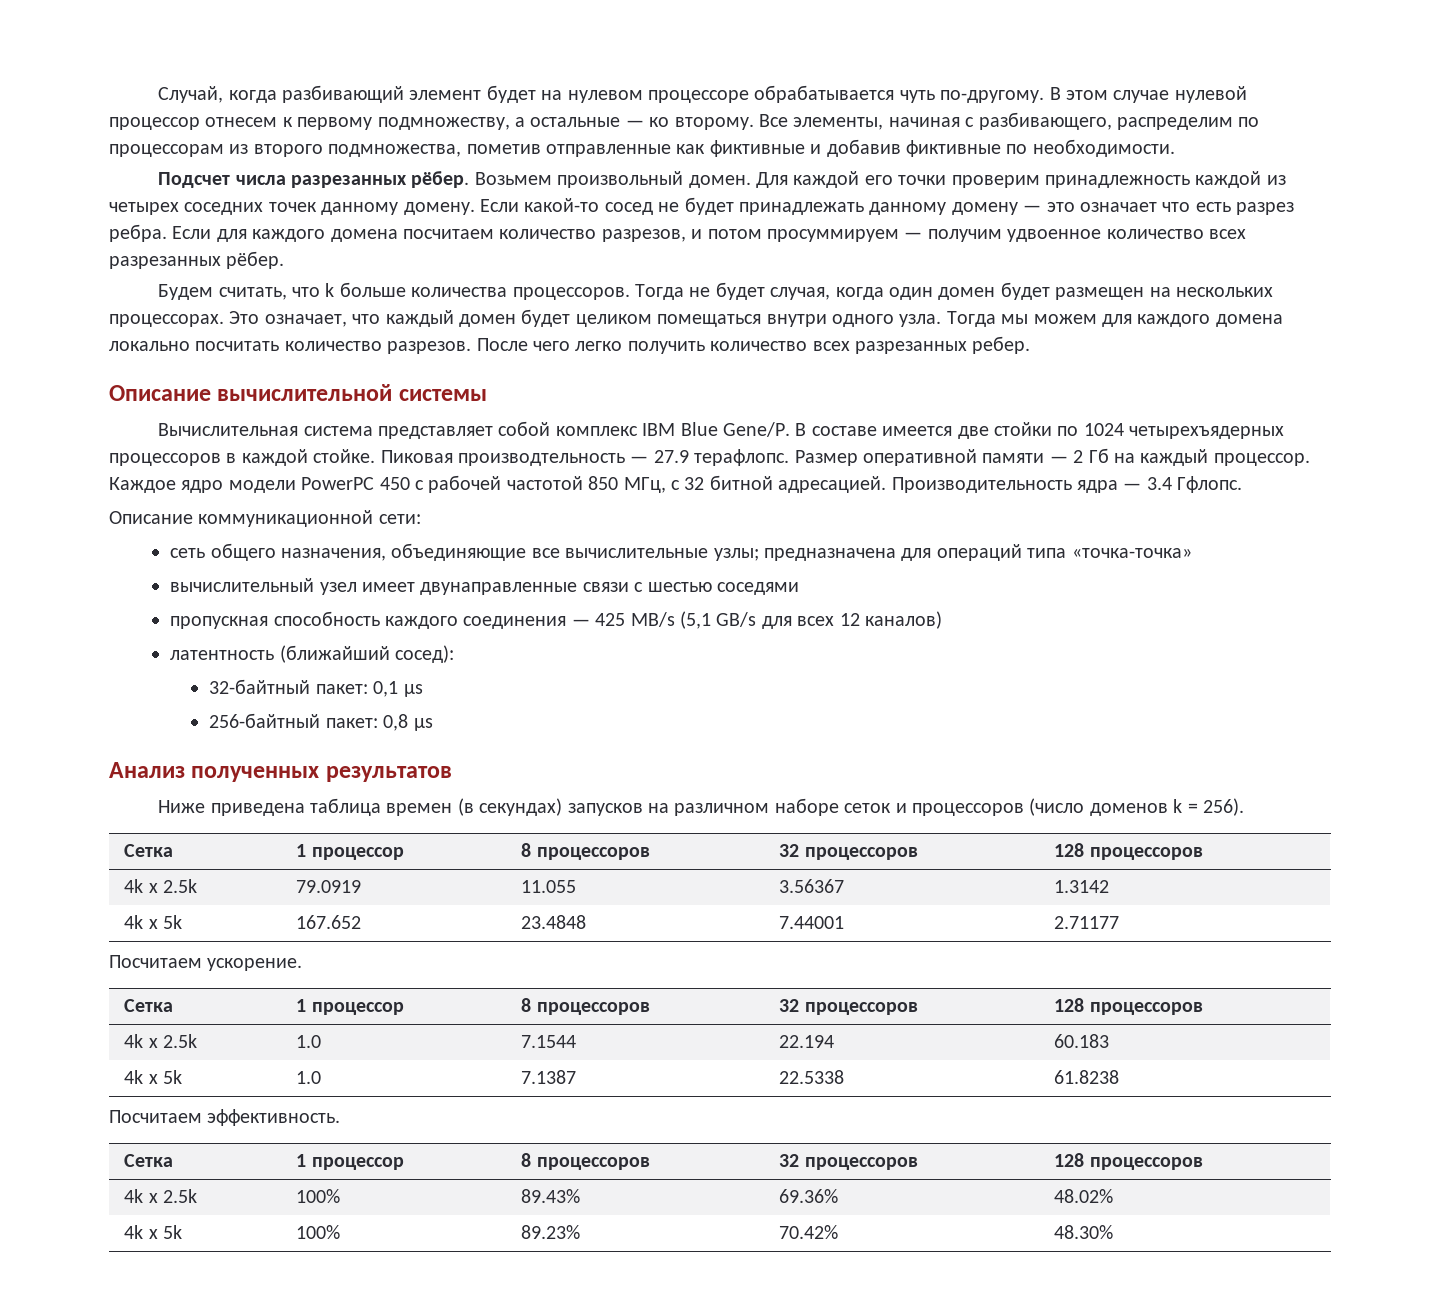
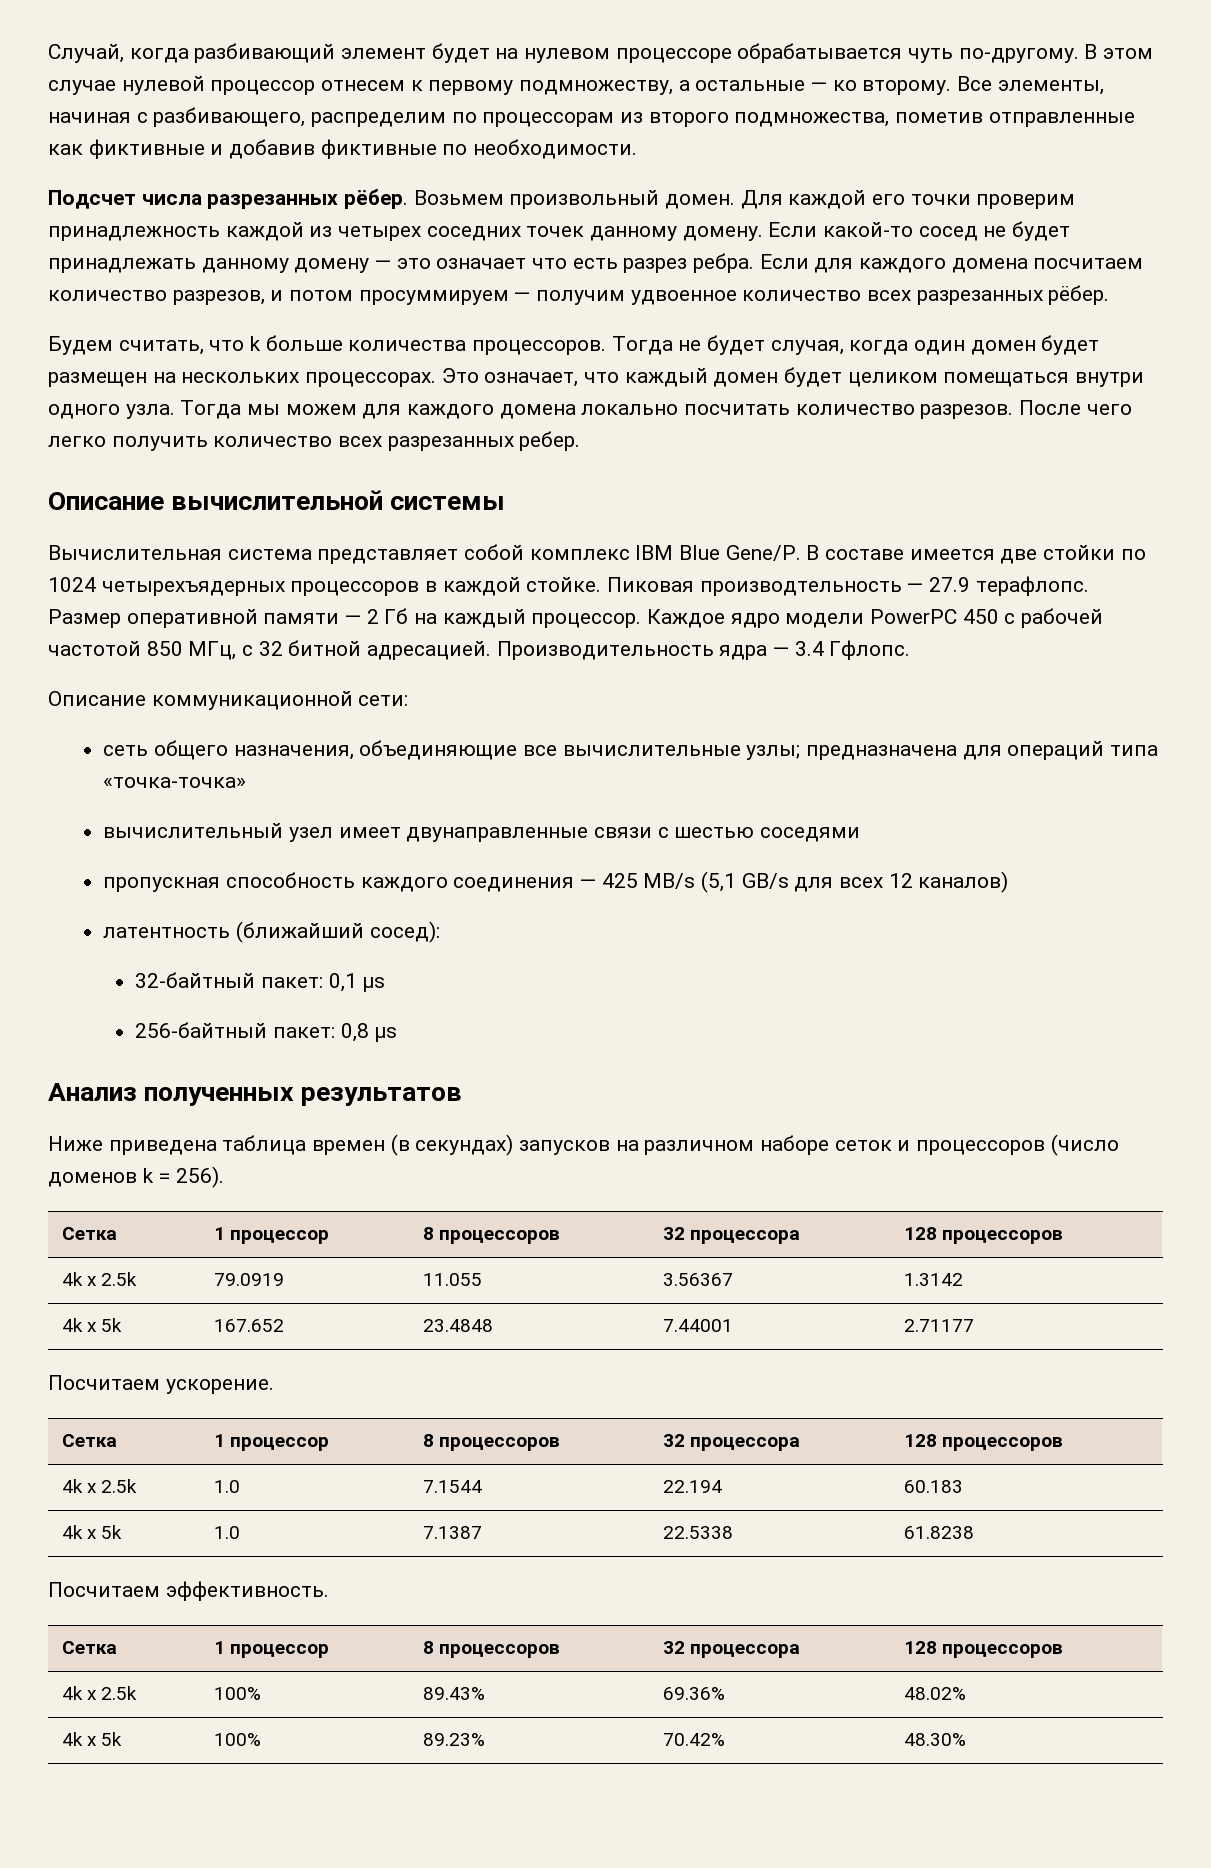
[804,847,918,860] процессоров -> [690,1230,801,1244] процессора
[804,1002,918,1015] процессоров -> [690,1437,801,1451] процессора
[804,1157,918,1170] процессоров -> [690,1644,801,1658] процессора

